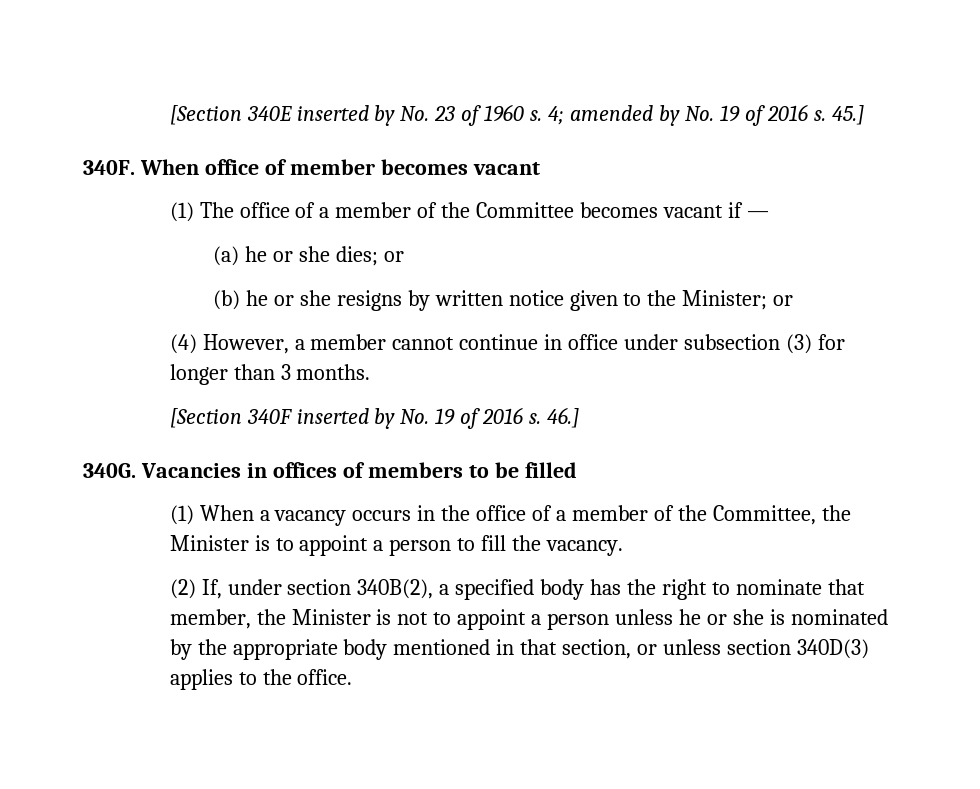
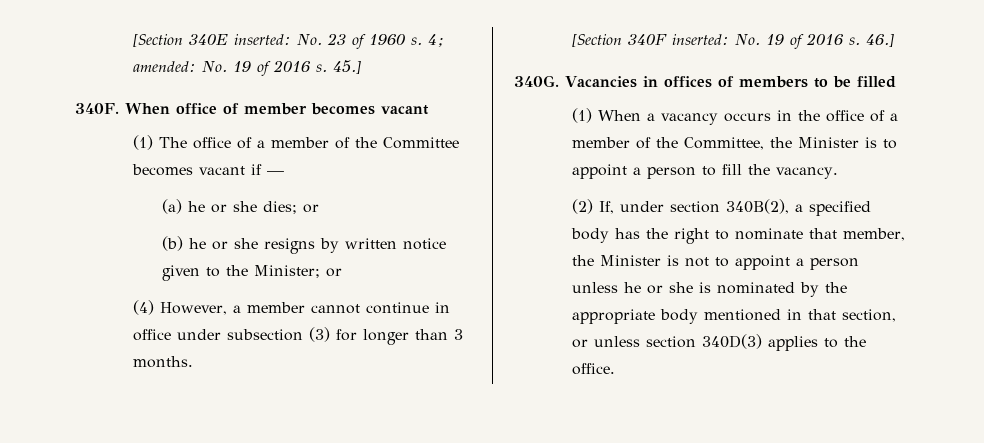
[296,105,396,126] inserted by -> [233,34,291,45] inserted:
[570,105,680,126] amended by -> [132,61,196,72] amended:
[296,408,396,429] inserted by -> [671,34,729,45] inserted:

